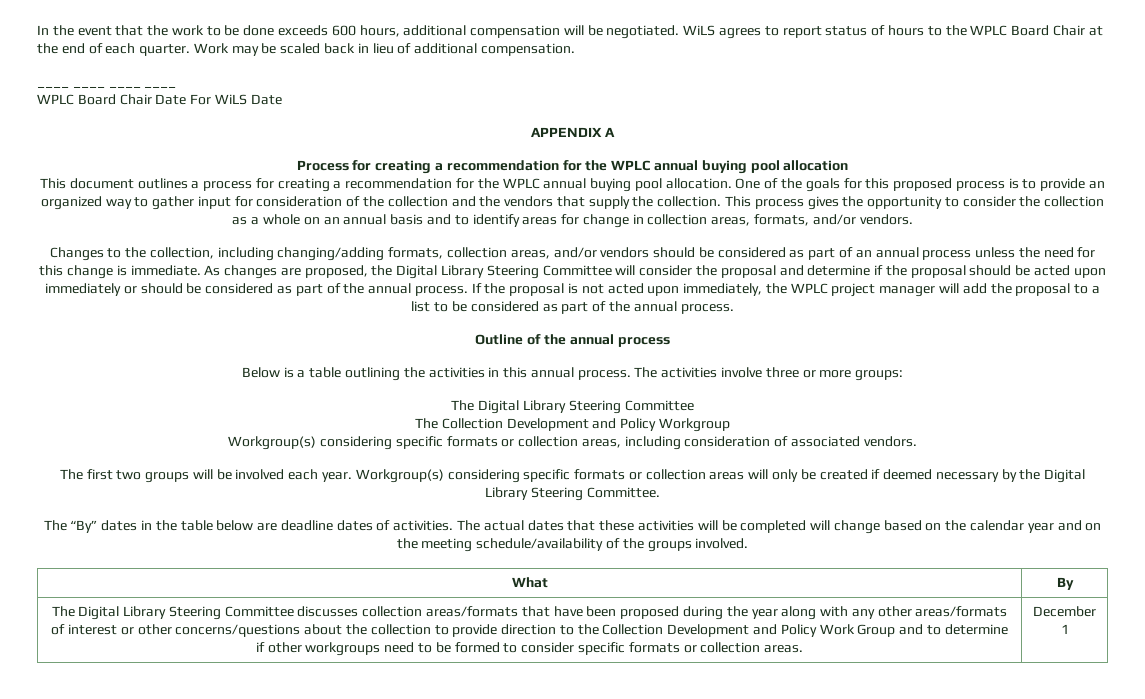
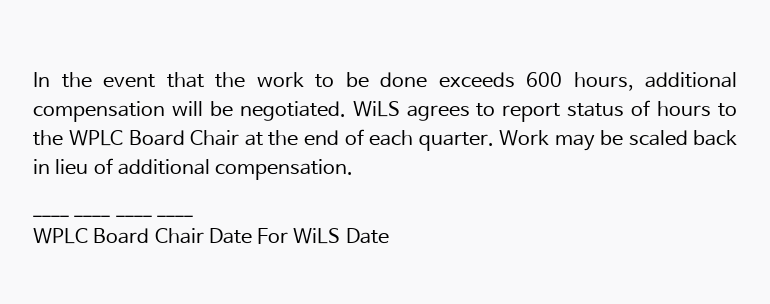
[531,127,615,137] [296,160,849,174] [39,178,1106,192] [40,196,1105,210] [232,214,913,228] [49,247,1096,261] [39,265,1106,279] [45,283,1100,297] [411,301,734,314] [475,334,670,347] [241,367,904,381] [451,400,694,414] [415,418,730,432] [228,436,917,450] [59,469,1086,483] [485,487,660,501] [43,520,1102,534] [396,538,749,552] [511,577,548,588] [1056,577,1074,590] [51,606,1008,620] [51,624,1008,637] [255,642,804,656] [1033,606,1096,617] [1060,624,1069,634] // APPENDIX A // Process for creating a recommendation for the WPLC annual buying pool allocation // This document outlines a process for creating a recommendation for the WPLC annual buying pool allocation. One of the goals for this proposed process is to provide an organized way to gather input for consideration of the collection and the vendors that supply the collection. This process gives the opportunity to consider the collection as a whole on an annual basis and to identify areas for change in collection areas, formats, and/or vendors. // Changes to the collection, including changing/adding formats, collection areas, and/or vendors should be considered as part of an annual process unless the need for this change is immediate. As changes are proposed, the Digital Library Steering Committee will consider the proposal and determine if the proposal should be acted upon immediately or should be considered as part of the annual process. If the proposal is not acted upon immediately, the WPLC project manager will add the proposal to a list to be considered as part of the annual process. // Outline of the annual process // Below is a table outlining the activities in this annual process. The activities involve three or more groups: // The Digital Library Steering Committee // The Collection Development and Policy Workgroup // Workgroup(s) considering specific formats or collection areas, including consideration of associated vendors. // The first two groups will be involved each year. Workgroup(s) considering specific formats or collection areas will only be created if deemed necessary by the Digital Library Steering Committee. // The “By” dates in the table below are deadline dates of activities. The actual dates that these activities will be completed will change based on the calendar year and on the meeting schedule/availability of the groups involved. // What | By // The Digital Library Steering Committee discusses collection areas/formats that have been proposed during the year along with any other areas/formats of interest or other concerns/questions about the collection to provide direction to the Collection Development and Policy Work Group and to determine if other workgroups need to be formed to consider specific formats or collection areas. | December 1 -> (389, 236) none

